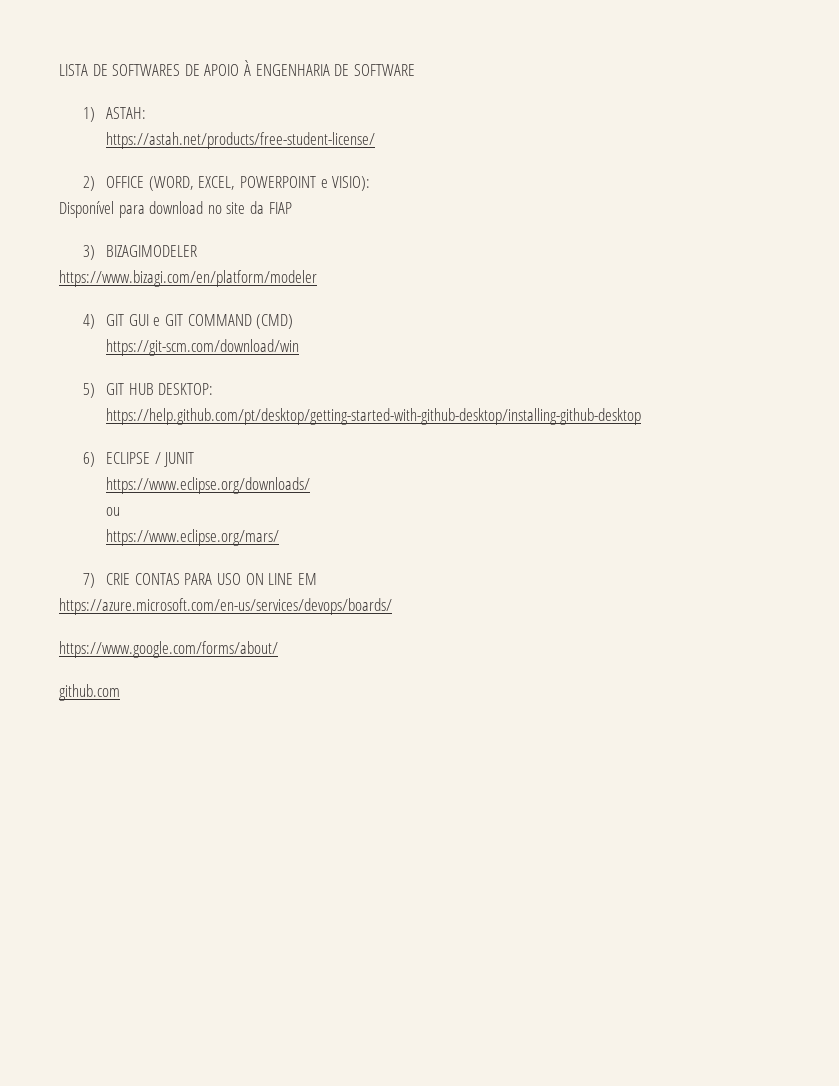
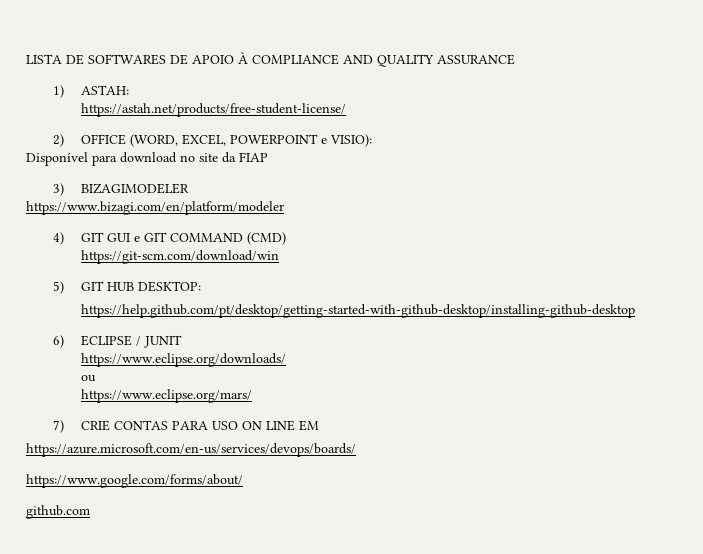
[255,64,415,76] ENGENHARIA DE SOFTWARE -> [252,54,515,67] COMPLIANCE AND QUALITY ASSURANCE

